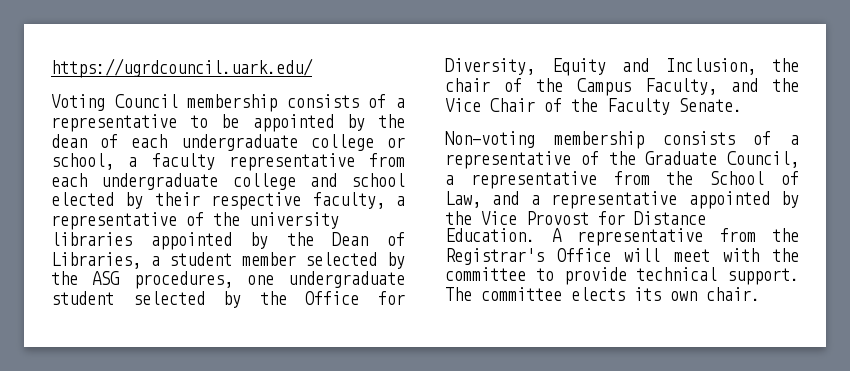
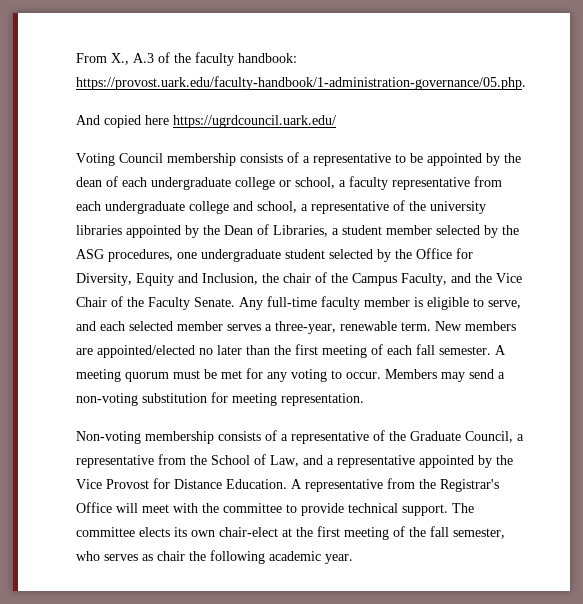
(51, 68) none -> [76,52,297,66] [76,76,526,90] [76,115,169,128] From X., A.3 of the faculty handbook: https://provost.uark.edu/faculty-handbook/1-administration-governance/05.php. // And copied here
[351,173,405,187] [51,192,385,210] school elected by their respective faculty, -> [257,201,297,213] school,
(742, 105) none -> [239,296,521,310] [76,321,516,334] [76,344,506,358] [76,368,505,382] [76,392,364,406] Any full-time faculty member is eligible to serve, and each selected member serves a three-year, renewable term. New members are appointed/elected no later than the first meeting of each fall semester. A meeting quorum must be met for any voting to occur. Members may send a non-voting substitution for meeting representation.
[706,287,760,301] chair. -> [219,526,505,540] [76,550,353,564] chair-elect at the first meeting of the fall semester, who serves as chair the following academic year.

